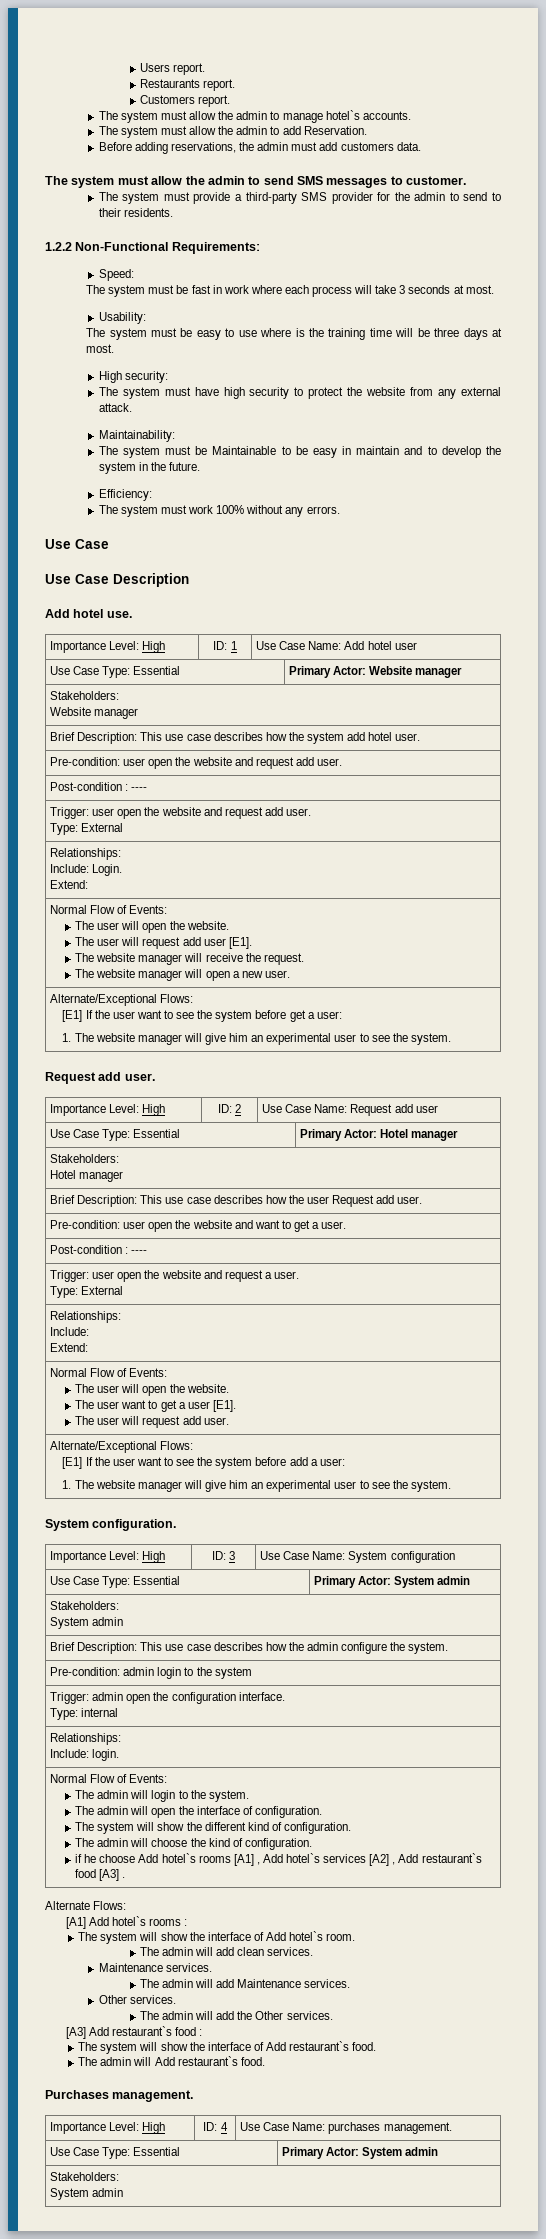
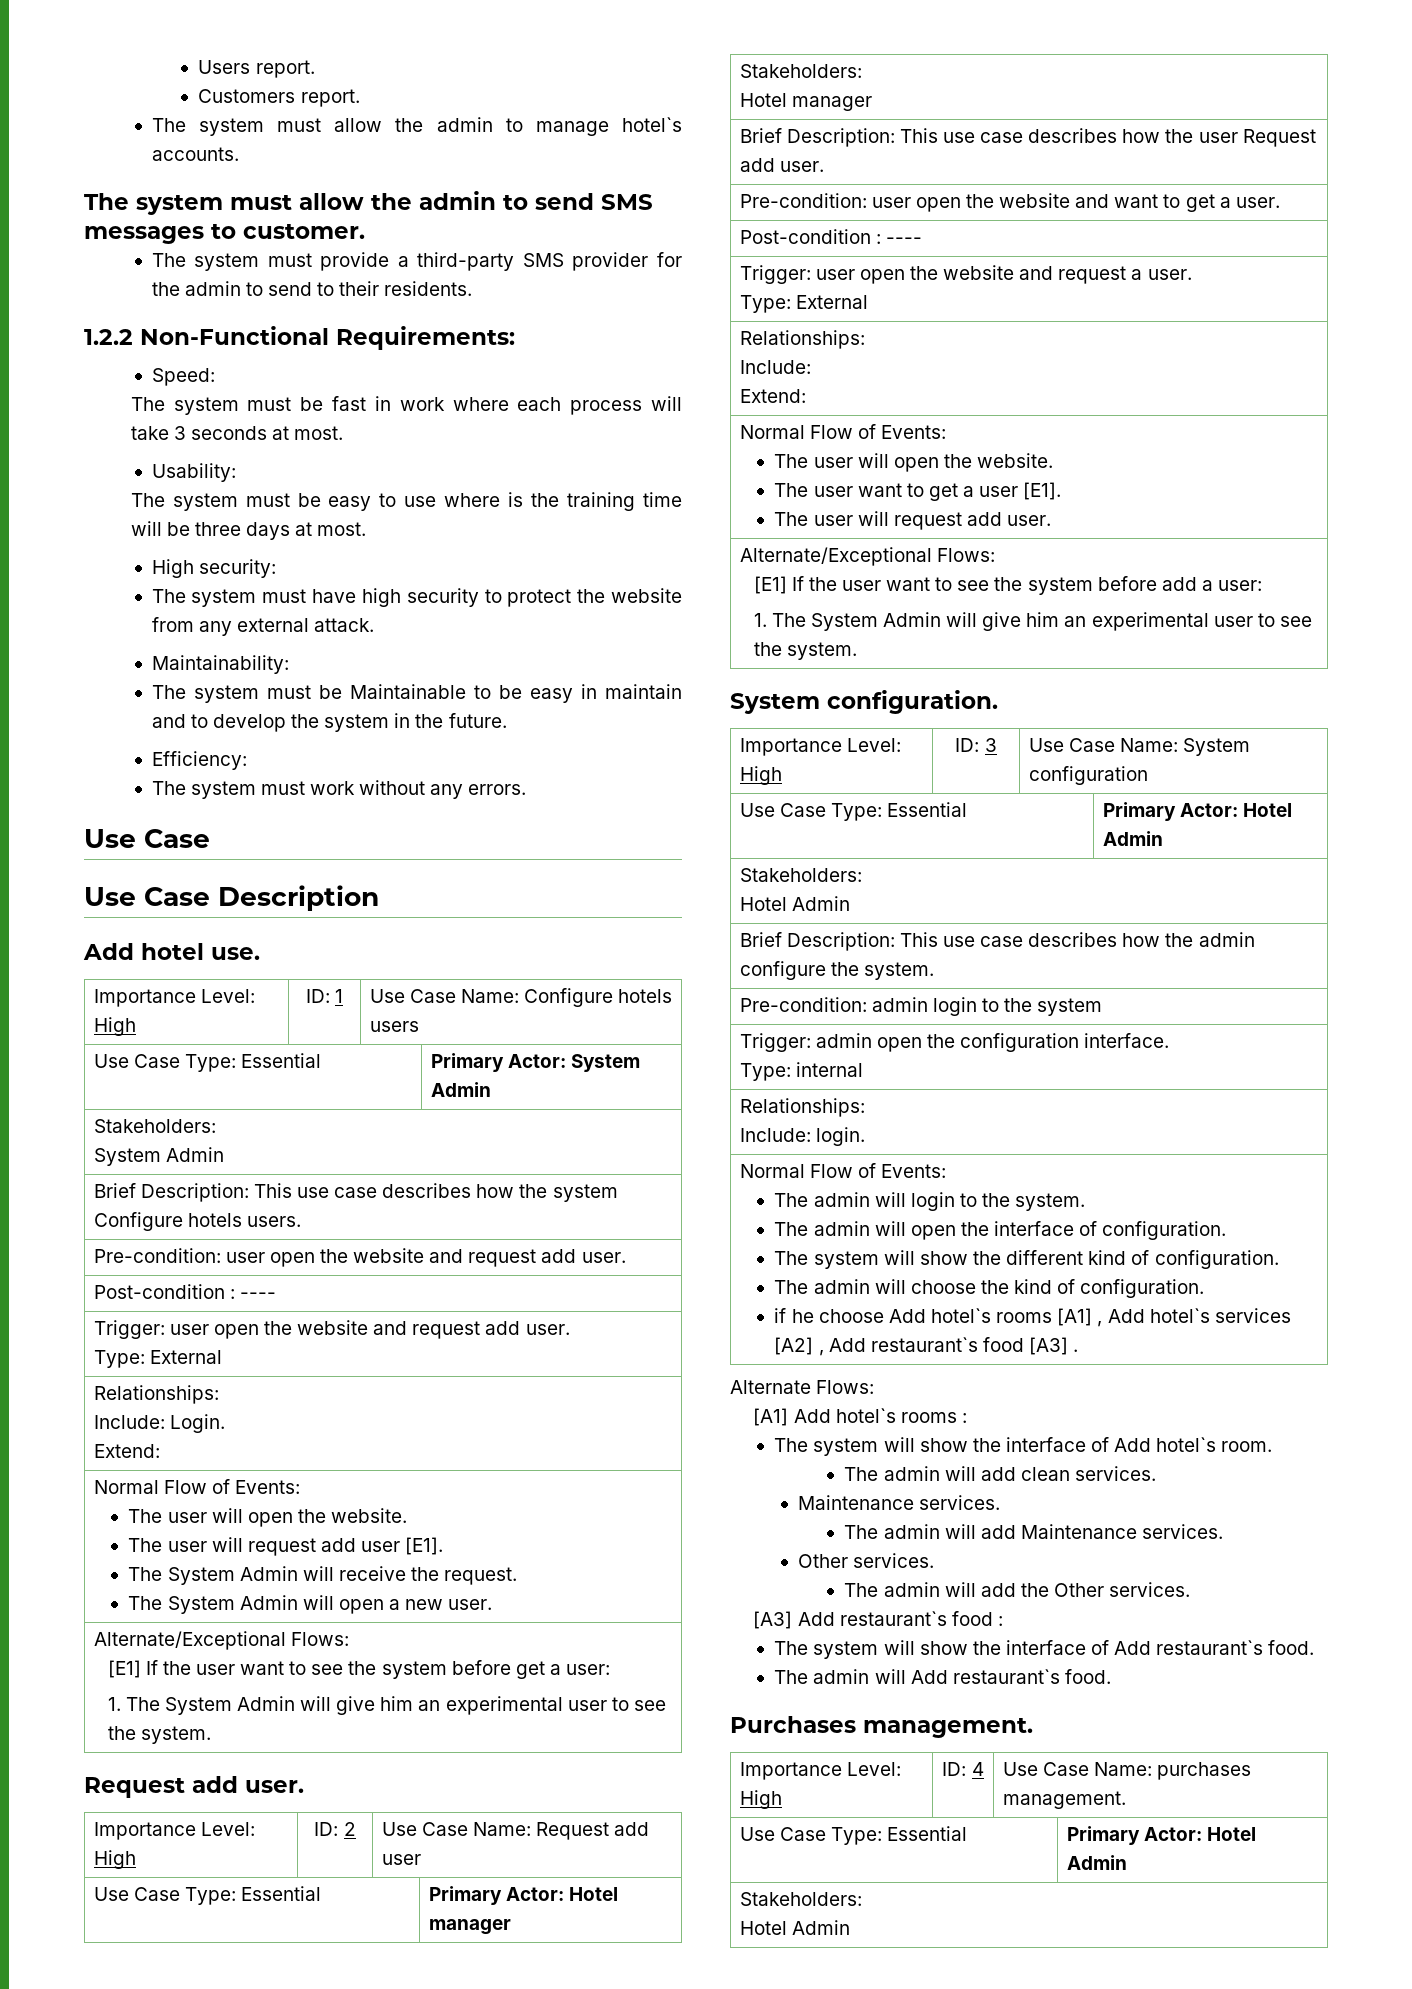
[139,79,235,91] // Restaurants report. -> (315, 69) none
[98,126,367,138] [98,142,421,154] // The system must allow the admin to add Reservation. // Before adding reservations, the admin must add customers data. -> (239, 154) none
[216,505,245,514] 100% -> (356, 788) none
[344,641,417,650] [50,666,181,678] [289,666,463,678] [50,691,120,700] [50,707,139,719] Add hotel user // Use Case Type: Essential | Primary Actor: Website manager // Stakeholders: // Website manager -> [523,988,673,1007] [369,1021,419,1032] [93,1053,321,1072] [430,1053,640,1072] [430,1082,491,1097] [93,1119,216,1133] [93,1147,224,1166] Configure hotels users // Use Case Type: Essential | Primary Actor: System Admin // Stakeholders: // System Admin
[347,732,421,741] add hotel user. -> [93,1212,301,1231] Configure hotels users.
[96,953,183,965] website manager -> [167,1566,298,1585] System Admin
[96,969,183,981] website manager -> [167,1595,298,1614] System Admin
[95,1033,182,1045] website manager -> [164,1696,295,1715] System Admin
[95,1480,182,1492] website manager -> [810,612,941,631] System Admin
[394,1576,471,1588] [50,1601,120,1610] [50,1617,124,1629] System admin // Stakeholders: // System admin -> [1242,803,1292,817] [1102,831,1163,846] [739,868,862,882] [739,896,850,911] Hotel Admin // Stakeholders: // Hotel Admin
[362,2147,439,2159] [50,2172,120,2181] [50,2188,124,2200] System admin // Stakeholders: // System admin -> [1206,1827,1256,1841] [1066,1855,1127,1870] [739,1892,862,1906] [739,1920,850,1935] Hotel Admin // Stakeholders: // Hotel Admin

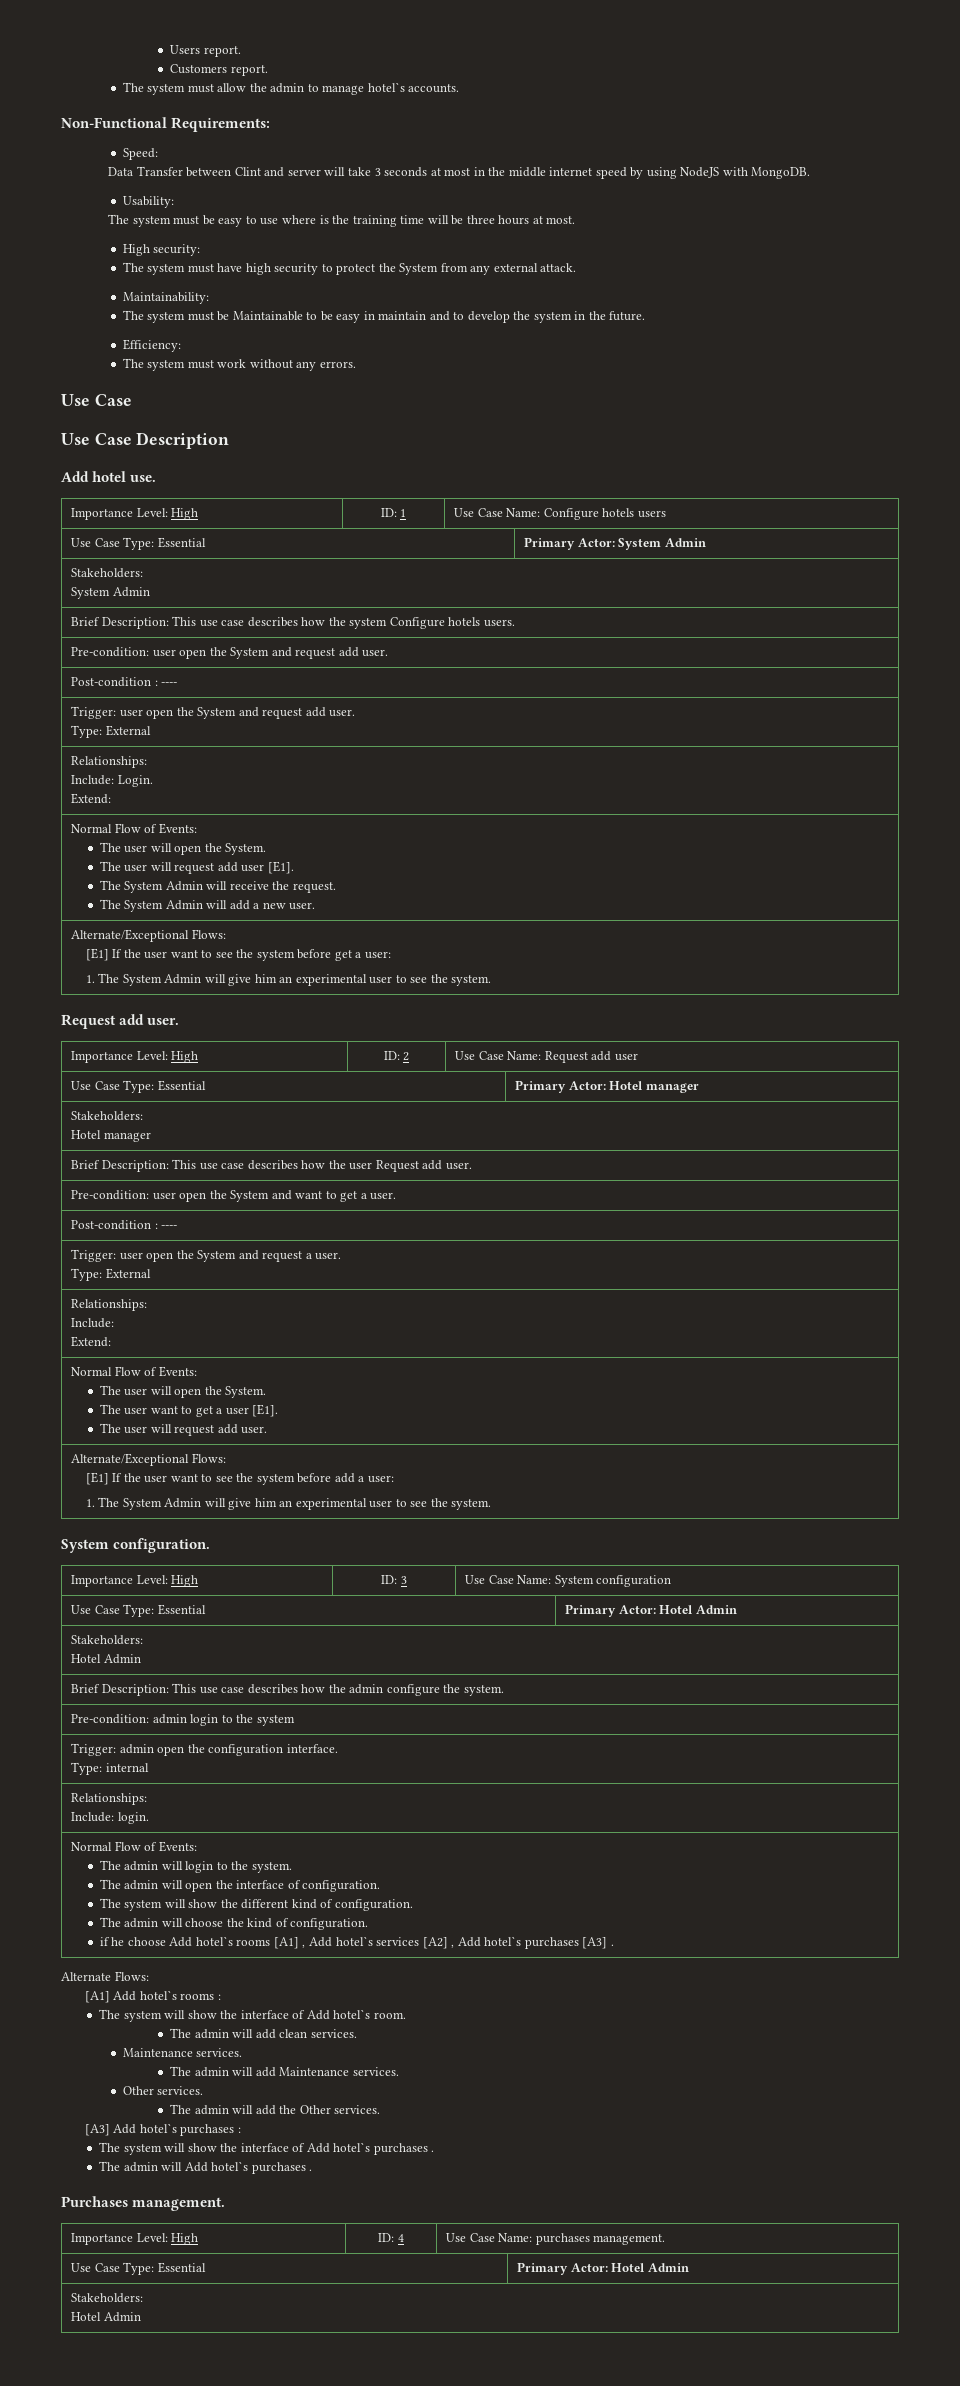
[84,191,653,215] [84,224,365,244] [151,252,683,271] [151,281,473,296] [84,326,515,350] [151,368,215,386] [130,396,643,415] The system must allow the admin to send SMS messages to customer. // The system must provide a third-party SMS provider for the admin to send to their residents. // 1.2.2 Non-Functional Requirements: // Speed: // The system must be fast in work where each process -> [61,117,271,132] [122,148,158,160] [108,166,321,177] Non-Functional Requirements: // Speed: // Data Transfer between Clint and server
[294,426,344,440] most. -> [444,167,811,179] most in the middle internet speed by using NodeJS with MongoDB.
[246,522,291,540] days -> [498,215,530,225] hours
[611,588,683,603] website -> [399,263,439,275] System
[353,1248,425,1263] website -> [230,647,270,659] System
[297,1320,369,1335] website -> [197,707,237,719] System
[331,1508,408,1523] website. -> [225,843,267,855] System.
[338,1599,384,1614] open -> [229,900,250,910] add
[999,193,1071,208] website -> [230,1190,270,1202] System
[943,265,1015,280] website -> [197,1250,237,1262] System
[977,453,1054,468] website. -> [225,1386,267,1398] System.
[870,1337,1024,1352] restaurant`s food -> [484,1936,579,1949] hotel`s purchases
[839,1611,1003,1626] [774,1640,1315,1659] restaurant`s food : // The system will show the interface of Add restaurant`s food. -> [139,2123,241,2136] [99,2142,435,2155] hotel`s purchases : // The system will show the interface of Add hotel`s purchases .
[952,1669,1111,1684] restaurant`s food. -> [211,2161,313,2174] hotel`s purchases .

